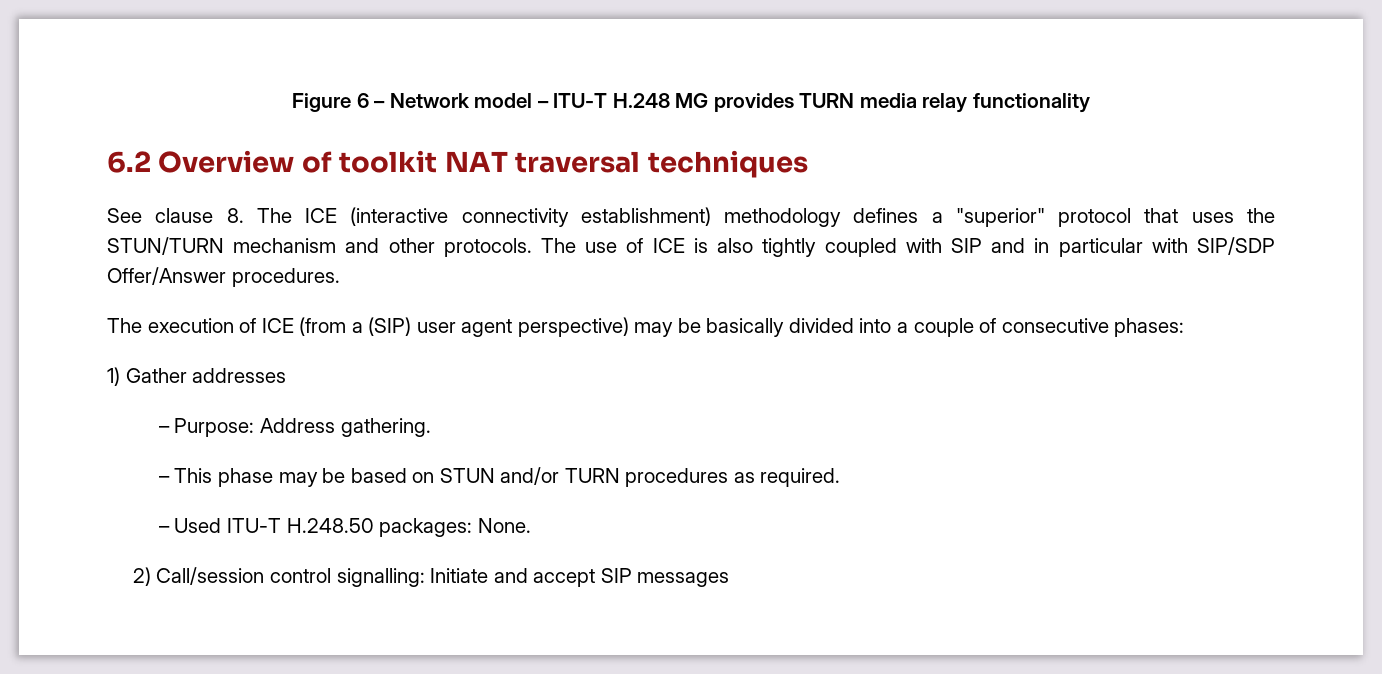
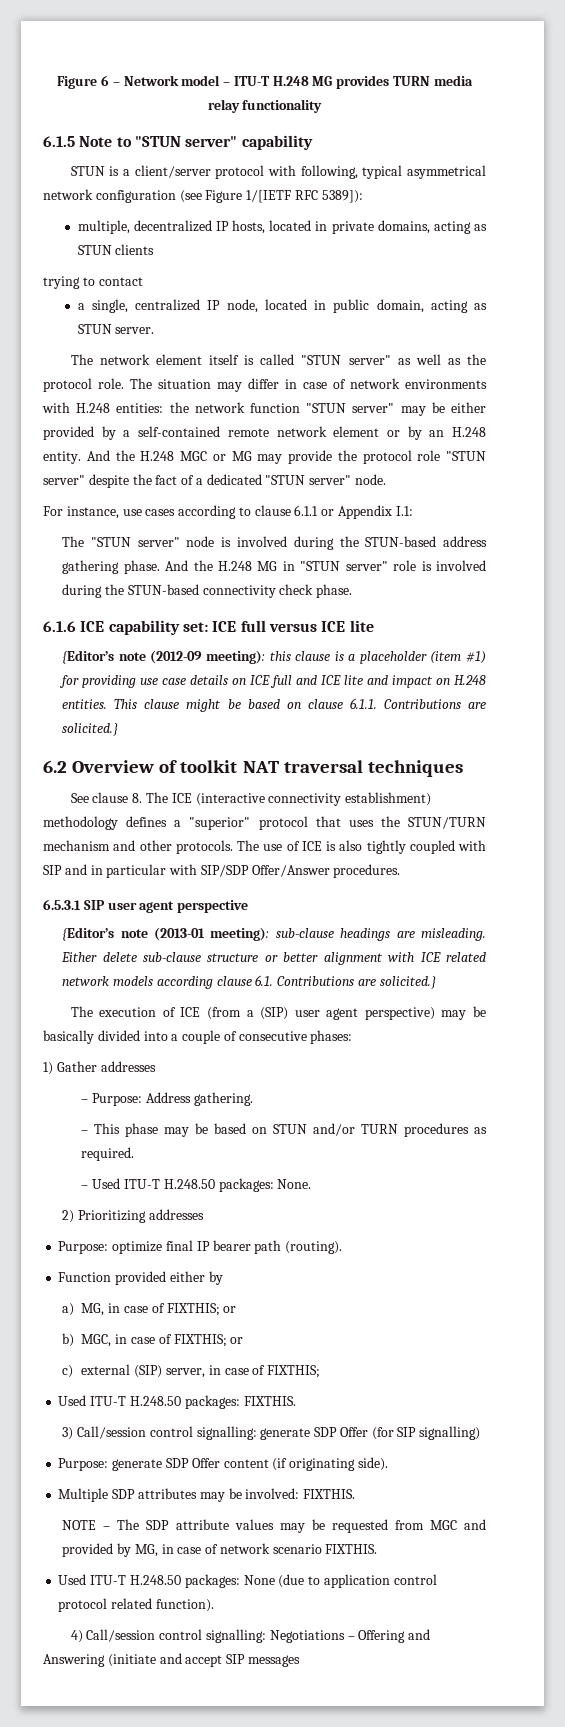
(1090, 103) none -> [43,135,313,150] [70,165,486,179] [43,189,363,203] [77,220,488,234] [77,244,155,255] [43,276,143,289] [77,299,487,313] [77,324,155,334] [70,354,487,365] [43,378,487,392] [42,402,486,416] [43,426,486,440] [43,450,486,464] [43,474,387,488] [43,505,413,519] [62,536,487,550] [62,560,486,574] [62,584,353,598] [43,620,374,635] [62,650,487,664] [59,675,486,688] [62,698,486,712] [62,723,119,736] // 6.1.5 Note to "STUN server" capability // STUN is a client/server protocol with following, typical asymmetrical network configuration (see Figure 1/[IETF RFC 5389]): // multiple, decentralized IP hosts, located in private domains, acting as STUN clients // trying to contact // a single, centralized IP node, located in public domain, acting as STUN server. // The network element itself is called "STUN server" as well as the protocol role. The situation may differ in case of network environments with H.248 entities: the network function "STUN server" may be either provided by a self-contained remote network element or by an H.248 entity. And the H.248 MGC or MG may provide the protocol role "STUN server" despite the fact of a dedicated "STUN server" node. // For instance, use cases according to clause 6.1.1 or Appendix I.1: // The "STUN server" node is involved during the STUN-based address gathering phase. And the H.248 MG in "STUN server" role is involved during the STUN-based connectivity check phase. // 6.1.6 ICE capability set: ICE full versus ICE lite // {Editor’s note (2012-09 meeting): this clause is a placeholder (item #1) for providing use case details on ICE full and ICE lite and impact on H.248 entities. This clause might be based on clause 6.1.1. Contributions are solicited.}
(340, 277) none -> [43,899,249,913] [62,927,486,941] [61,952,486,965] [62,975,436,989] // 6.5.3.1 SIP user agent perspective // {Editor’s note (2013-01 meeting): sub-clause headings are misleading. Either delete sub-clause structure or better alignment with ICE related network models according clause 6.1. Contributions are solicited.}
[156,567,489,587] Call/session control signalling: Initiate -> [78,1209,204,1223] [58,1240,343,1254] [58,1271,223,1285] [62,1303,237,1316] [62,1333,244,1347] [62,1364,321,1378] [58,1395,296,1409] [62,1426,481,1440] [58,1457,388,1471] [58,1488,356,1502] [62,1519,486,1533] [62,1543,378,1557] [58,1574,437,1588] [58,1598,214,1612] [70,1629,431,1643] [43,1654,156,1667] Prioritizing addresses // Purpose: optimize final IP bearer path (routing). // Function provided either by // a) MG, in case of FIXTHIS; or // b) MGC, in case of FIXTHIS; or // c) external (SIP) server, in case of FIXTHIS; // Used ITU-T H.248.50 packages: FIXTHIS. // 3) Call/session control signalling: generate SDP Offer (for SIP signalling) // Purpose: generate SDP Offer content (if originating side). // Multiple SDP attributes may be involved: FIXTHIS. // NOTE – The SDP attribute values may be requested from MGC and provided by MG, in case of network scenario FIXTHIS. // Used ITU-T H.248.50 packages: None (due to application control protocol related function). // 4) Call/session control signalling: Negotiations – Offering and Answering (initiate

